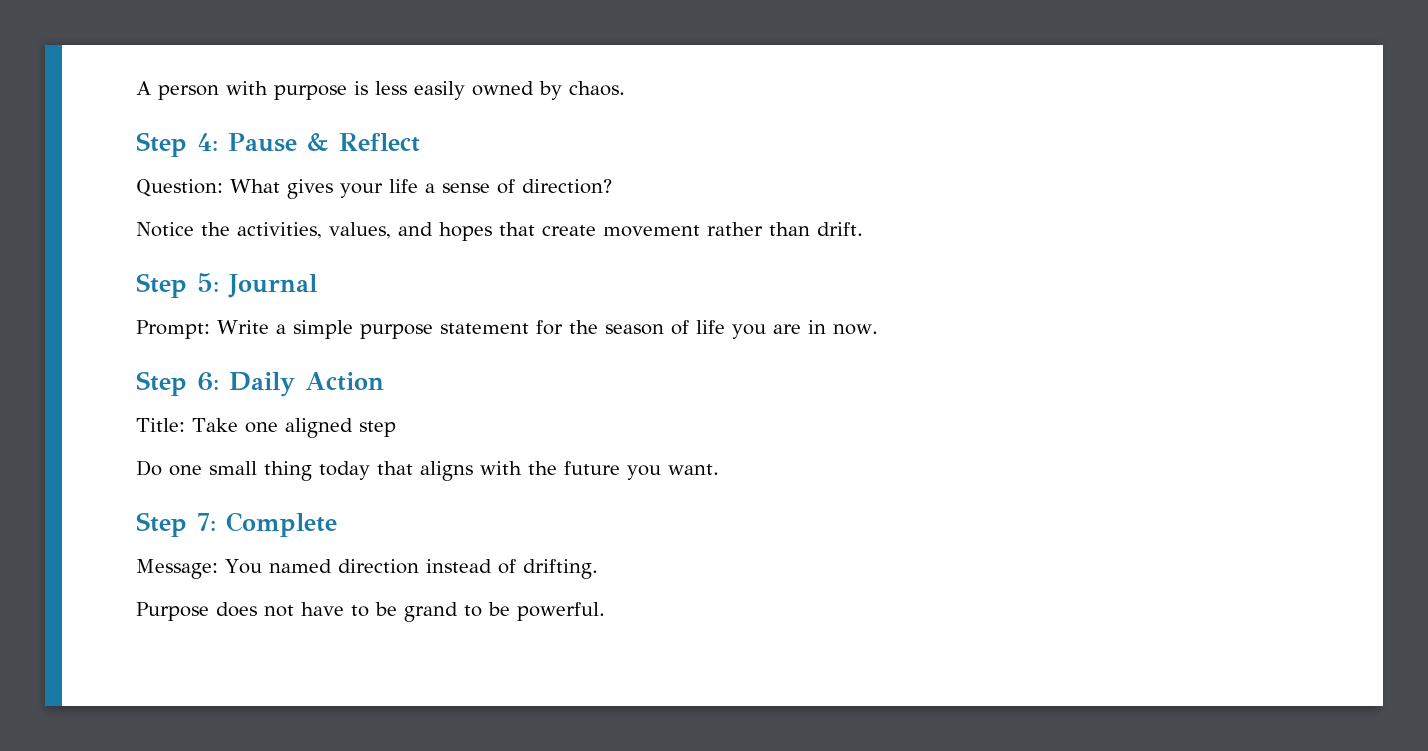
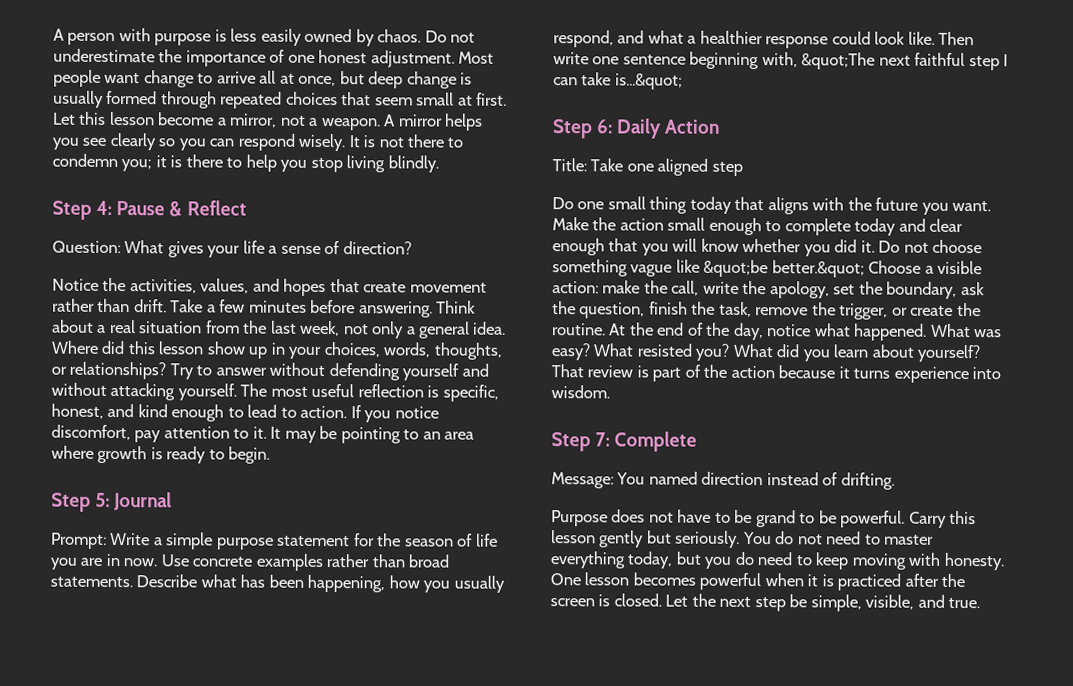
(625, 88) none -> [424,30,476,43] [53,48,495,68] [53,69,473,89] [53,90,508,109] [53,111,484,131] [52,132,464,152] [52,153,439,173] Do not underestimate the importance of one honest adjustment. Most people want change to arrive all at once, but deep change is usually formed through repeated choices that seem small at first. Let this lesson become a mirror, not a weapon. A mirror helps you see clearly so you can respond wisely. It is not there to condemn you; it is there to help you stop living blindly.
(863, 229) none -> [170,299,477,318] [52,319,507,339] [51,340,503,360] [51,361,489,381] [51,382,499,402] [51,403,439,423] [51,424,475,444] [51,445,271,464] Take a few minutes before answering. Think about a real situation from the last week, not only a general idea. Where did this lesson show up in your choices, words, thoughts, or relationships? Try to answer without defending yourself and without attacking yourself. The most useful reflection is specific, honest, and kind enough to lead to action. If you notice discomfort, pay attention to it. It may be pointing to an area where growth is ready to begin.
(878, 329) none -> [160,553,451,571] [50,574,505,593] [553,30,975,49] [553,51,1009,71] [553,72,683,90] Use concrete examples rather than broad statements. Describe what has been happening, how you usually respond, and what a healthier response could look like. Then write one sentence beginning with, &quot;The next faithful step I can take is...&quot;
(719, 469) none -> [552,217,964,236] [552,238,983,257] [552,259,983,278] [552,280,985,299] [552,301,981,320] [552,322,1003,341] [551,343,981,363] [551,364,1002,384] [551,385,610,399] Make the action small enough to complete today and clear enough that you will know whether you did it. Do not choose something vague like &quot;be better.&quot; Choose a visible action: make the call, write the apology, set the boundary, ask the question, finish the task, remove the trigger, or create the routine. At the end of the day, notice what happened. What was easy? What resisted you? What did you learn about yourself? That review is part of the action because it turns experience into wisdom.
(605, 611) none -> [908,510,977,528] [551,530,935,548] [550,551,1005,571] [550,572,966,591] [550,593,981,612] Carry this lesson gently but seriously. You do not need to master everything today, but you do need to keep moving with honesty. One lesson becomes powerful when it is practiced after the screen is closed. Let the next step be simple, visible, and true.

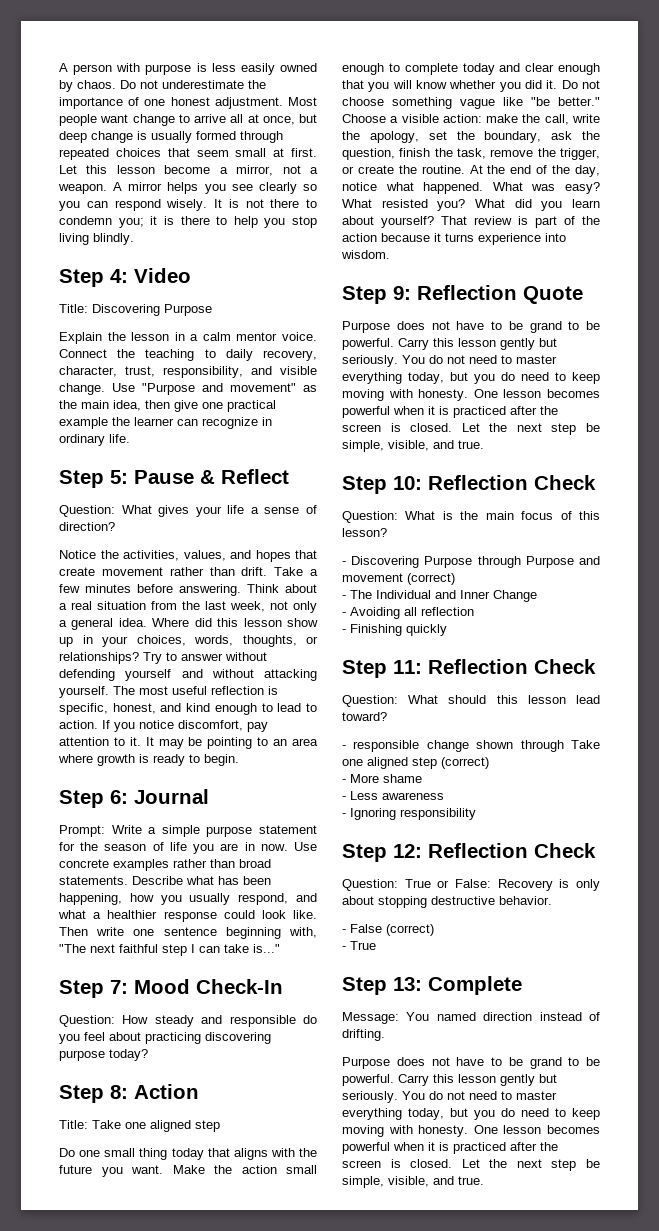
(113, 208) none -> [134,268,191,283] [59,304,212,316] [59,332,317,344] [59,349,317,361] [59,366,317,378] [59,383,317,395] [59,400,276,412] [59,417,272,429] [59,434,130,446] [59,470,128,488] Video // Title: Discovering Purpose // Explain the lesson in a calm mentor voice. Connect the teaching to daily recovery, character, trust, responsibility, and visible change. Use "Purpose and movement" as the main idea, then give one practical example the learner can recognize in ordinary life. // Step 5:
[95,492,111,507] 5: -> [110,790,128,804] 6:
[801,52,876,70] &quot;The -> [59,944,86,953] "The
[614,73,683,90] [552,118,663,139] is...&quot; // Step 6: Daily -> [253,944,280,953] [59,979,283,998] [59,1015,317,1027] [59,1032,271,1044] [59,1049,148,1061] [59,1085,128,1103] is..." // Step 7: Mood Check-In // Question: How steady and responsible do you feel about practicing discovering purpose today? // Step 8:
[703,259,865,278] &quot;be better.&quot; -> [531,97,600,106] "be better."
[595,432,611,447] 7: -> [393,285,583,304] [342,321,600,333] [342,338,557,350] [342,355,557,367] [342,372,600,384] [342,389,600,401] [342,406,558,418] [342,423,600,435] [342,440,484,452] [342,475,596,494] [342,511,600,523] [342,528,387,537] [342,556,600,568] [342,573,455,585] [342,590,537,602] [342,607,474,619] [342,624,447,636] [342,659,596,678] [342,695,600,707] [342,712,387,721] [342,740,600,752] [342,757,489,769] [342,774,422,783] [342,791,444,800] [342,808,476,820] [342,843,596,862] [342,879,600,891] [342,896,552,908] [342,924,434,936] [342,941,376,950] [342,977,422,995] 9: Reflection Quote // Purpose does not have to be grand to be powerful. Carry this lesson gently but seriously. You do not need to master everything today, but you do need to keep moving with honesty. One lesson becomes powerful when it is practiced after the screen is closed. Let the next step be simple, visible, and true. // Step 10: Reflection Check // Question: What is the main focus of this lesson? // - Discovering Purpose through Purpose and movement (correct) // - The Individual and Inner Change // - Avoiding all reflection // - Finishing quickly // Step 11: Reflection Check // Question: What should this lesson lead toward? // - responsible change shown through Take one aligned step (correct) // - More shame // - Less awareness // - Ignoring responsibility // Step 12: Reflection Check // Question: True or False: Recovery is only about stopping destructive behavior. // - False (correct) // - True // Step 13:

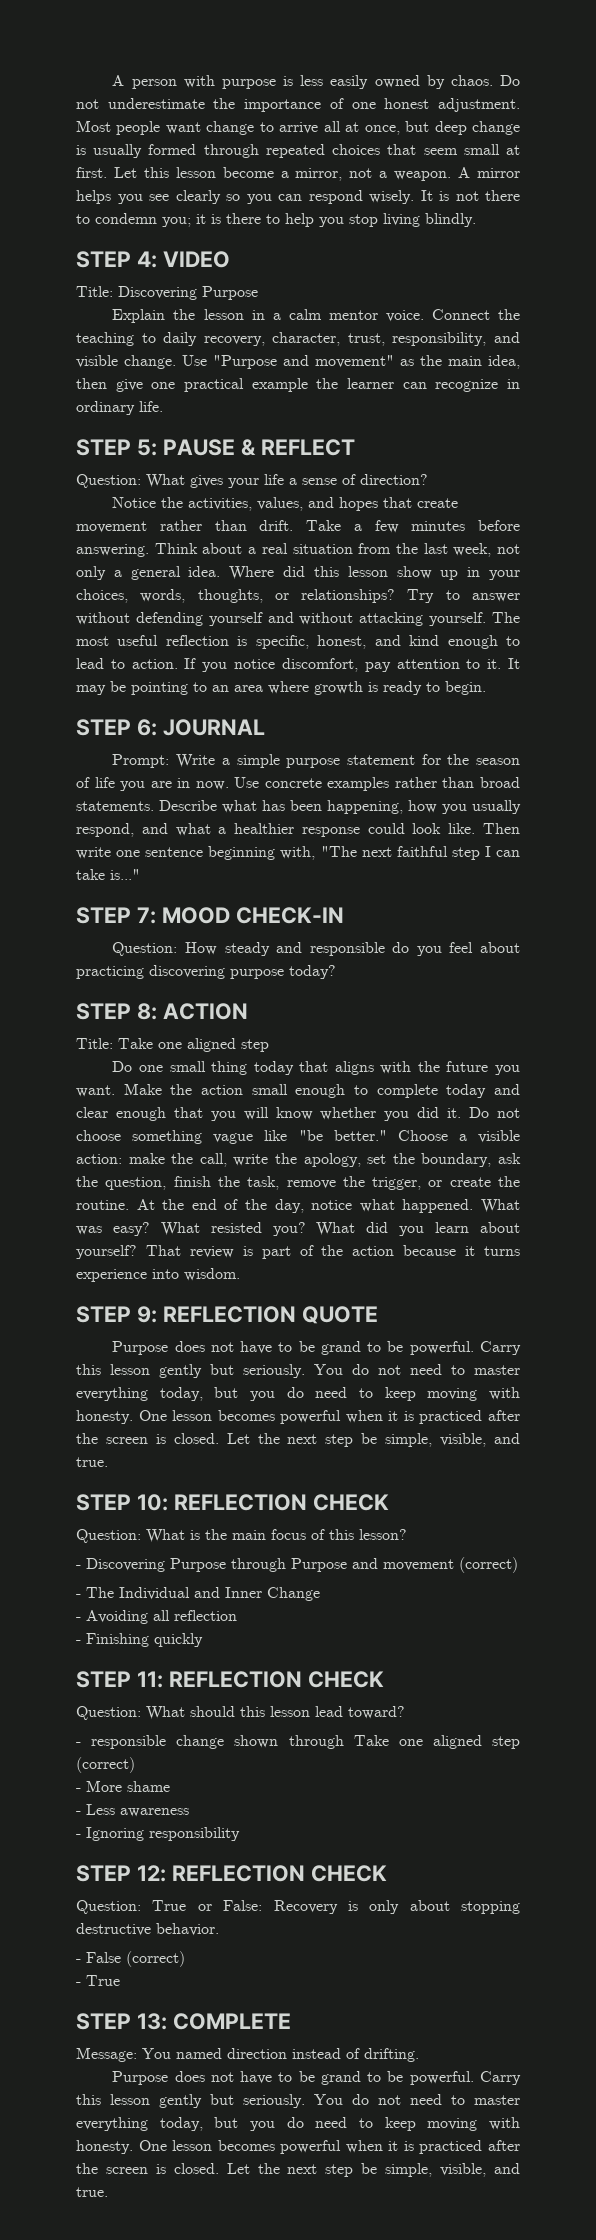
[59,268,191,287] Step 4: Video -> [76,251,230,268] STEP 4: VIDEO
[59,469,289,488] Step 5: Pause & Reflect -> [76,439,355,456] STEP 5: PAUSE & REFLECT
[59,789,209,808] Step 6: Journal -> [76,719,265,736] STEP 6: JOURNAL
[59,979,283,998] Step 7: Mood Check-In -> [76,907,344,924] STEP 7: MOOD CHECK-IN
[59,1084,199,1103] Step 8: Action -> [76,1003,248,1020] STEP 8: ACTION
[342,285,583,304] Step 9: Reflection Quote -> [76,1306,378,1324] STEP 9: REFLECTION QUOTE
[342,475,596,494] Step 10: Reflection Check -> [76,1494,389,1511] STEP 10: REFLECTION CHECK
[342,659,596,678] Step 11: Reflection Check -> [76,1671,384,1688] STEP 11: REFLECTION CHECK
[342,843,596,862] Step 12: Reflection Check -> [76,1865,387,1882] STEP 12: REFLECTION CHECK
[342,976,522,995] Step 13: Complete -> [76,2013,291,2030] STEP 13: COMPLETE

